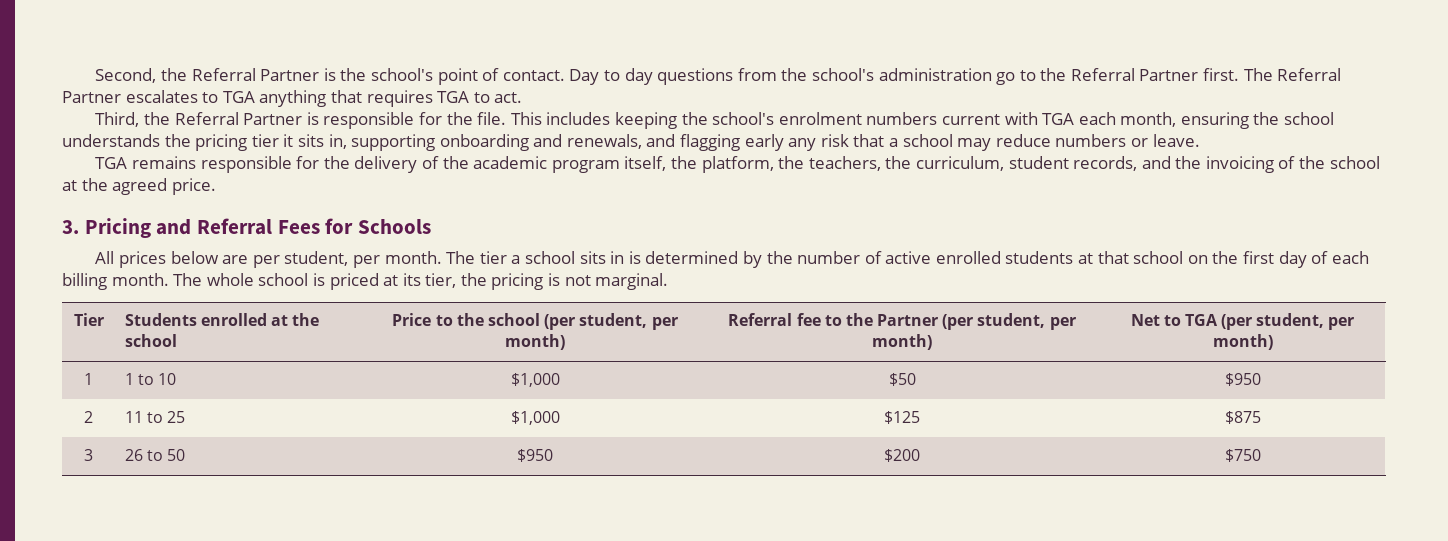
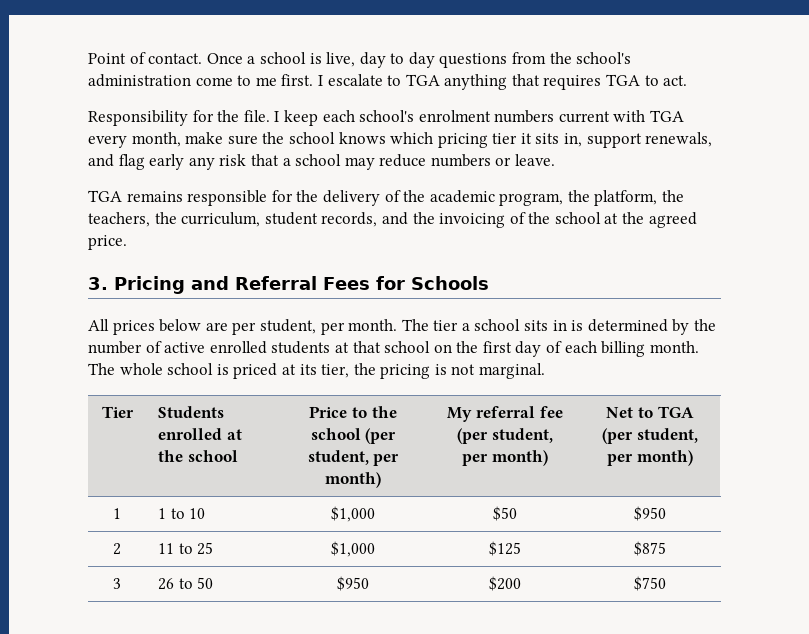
[95,68,600,85] Second, the Referral Partner is the school's point of contact. Day -> [88,52,386,68] Point of contact. Once a school is live, day
[996,68,1342,85] [62,90,198,103] go to the Referral Partner first. The Referral Partner escalates -> [195,74,383,86] come to me first. I escalate
[95,112,708,129] Third, the Referral Partner is responsible for the file. This includes keeping the -> [88,110,355,126] Responsibility for the file. I keep each
[1078,112,1335,129] [62,134,191,147] each month, ensuring the school understands the -> [88,132,434,148] every month, make sure the school knows which
[351,134,563,151] supporting onboarding and -> [586,133,642,148] support
[680,134,741,151] flagging -> [118,154,145,170] flag
[551,156,667,173] program itself, -> [499,193,564,206] program,
[728,313,939,326] Referral fee to the Partner -> [447,406,563,422] My referral fee

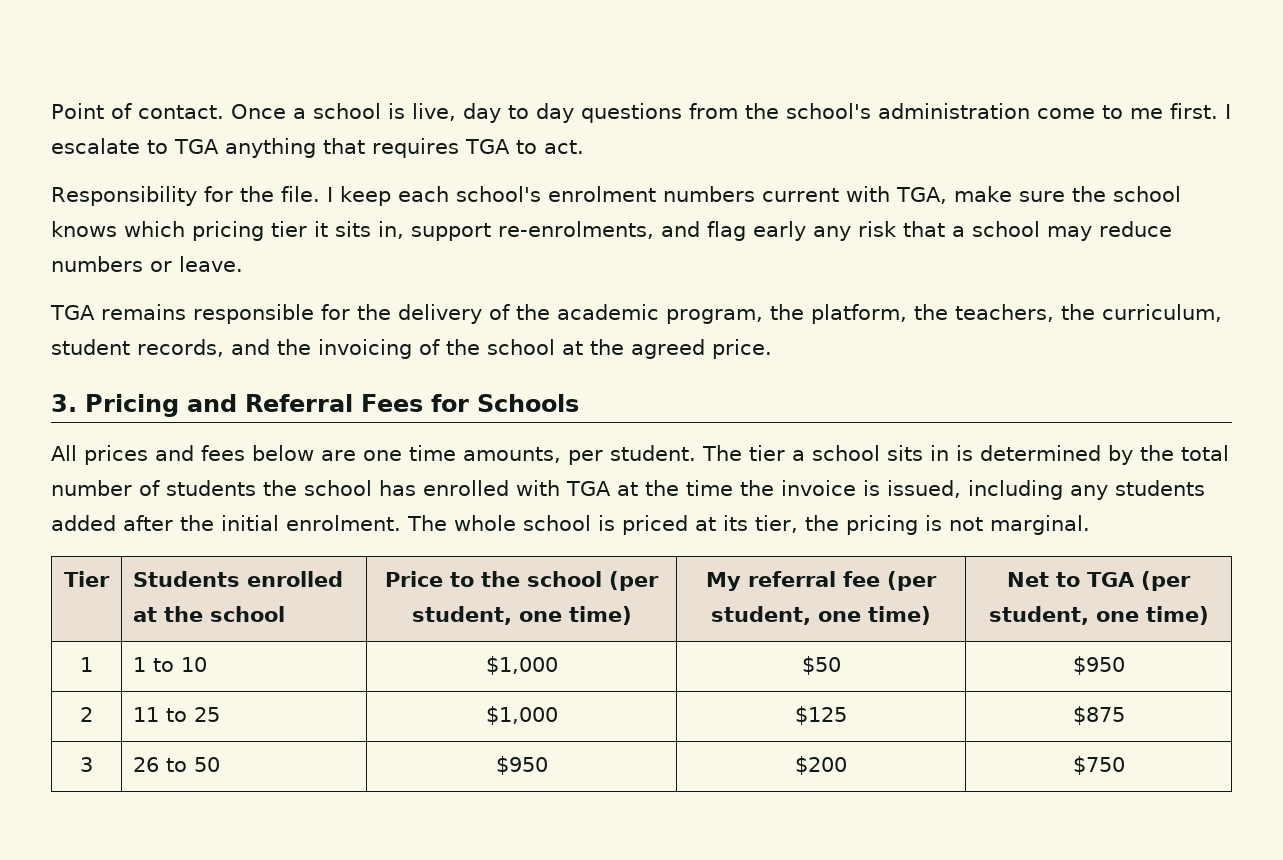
[650,110,685,122] [88,132,181,148] TGA every month, -> [895,187,947,204] TGA,
[645,132,713,147] renewals, -> [498,221,654,239] re-enrolments,
[159,319,398,335] below are per student, per month. -> [155,445,696,465] and fees below are one time amounts, per student.
(717, 325) none -> [1181,445,1229,461] total
[164,341,699,357] active enrolled students at that school on the first day of each billing month. -> [166,480,1205,500] [51,515,401,531] students the school has enrolled with TGA at the time the invoice is issued, including any students added after the initial enrolment.
[373,454,400,466] [325,472,381,488] per month) -> [518,606,632,625] one time)
[462,450,548,466] per month) -> [818,606,931,625] one time)
[607,450,693,466] per month) -> [1095,606,1209,625] one time)

